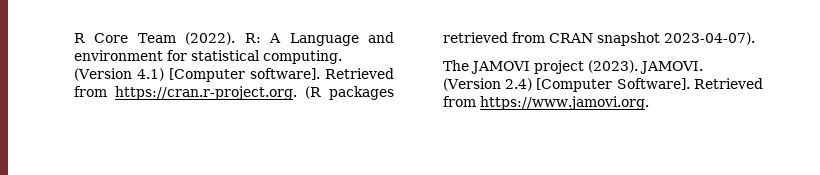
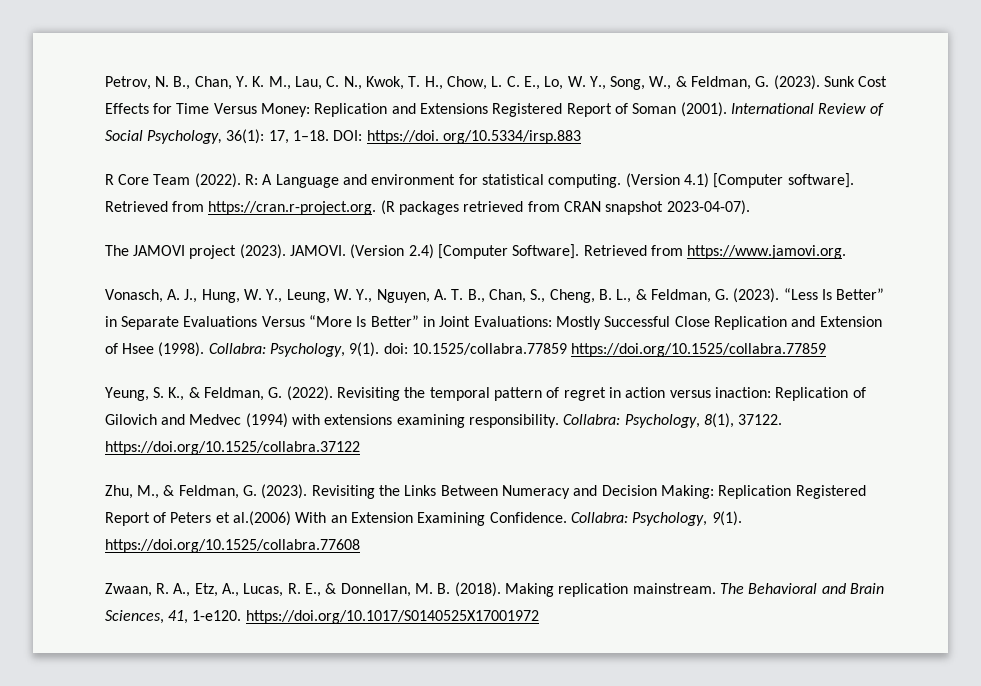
(73, 38) none -> [104,75,888,90] [104,102,884,117] [104,129,581,144] Petrov, N. B., Chan, Y. K. M., Lau, C. N., Kwok, T. H., Chow, L. C. E., Lo, W. Y., Song, W., & Feldman, G. (2023). Sunk Cost Effects for Time Versus Money: Replication and Extensions Registered Report of Soman (2001). International Review of Social Psychology, 36(1): 17, 1–18. DOI: https://doi. org/10.5334/irsp.883 //
(649, 103) none -> [104,288,885,303] [104,315,882,330] [104,342,827,357] [104,386,866,401] [104,413,783,428] [104,441,360,455] [104,484,866,499] [104,511,742,526] [104,539,360,553] [104,582,884,597] [104,610,539,624] // Vonasch, A. J., Hung, W. Y., Leung, W. Y., Nguyen, A. T. B., Chan, S., Cheng, B. L., & Feldman, G. (2023). “Less Is Better” in Separate Evaluations Versus “More Is Better” in Joint Evaluations: Mostly Successful Close Replication and Extension of Hsee (1998). Collabra: Psychology, 9(1). doi: 10.1525/collabra.77859 https://doi.org/10.1525/collabra.77859 // Yeung, S. K., & Feldman, G. (2022). Revisiting the temporal pattern of regret in action versus inaction: Replication of Gilovich and Medvec (1994) with extensions examining responsibility. Collabra: Psychology, 8(1), 37122. https://doi.org/10.1525/collabra.37122 // Zhu, M., & Feldman, G. (2023). Revisiting the Links Between Numeracy and Decision Making: Replication Registered Report of Peters et al.(2006) With an Extension Examining Confidence. Collabra: Psychology, 9(1). https://doi.org/10.1525/collabra.77608 // Zwaan, R. A., Etz, A., Lucas, R. E., & Donnellan, M. B. (2018). Making replication mainstream. The Behavioral and Brain Sciences, 41, 1-e120. https://doi.org/10.1017/S0140525X17001972

